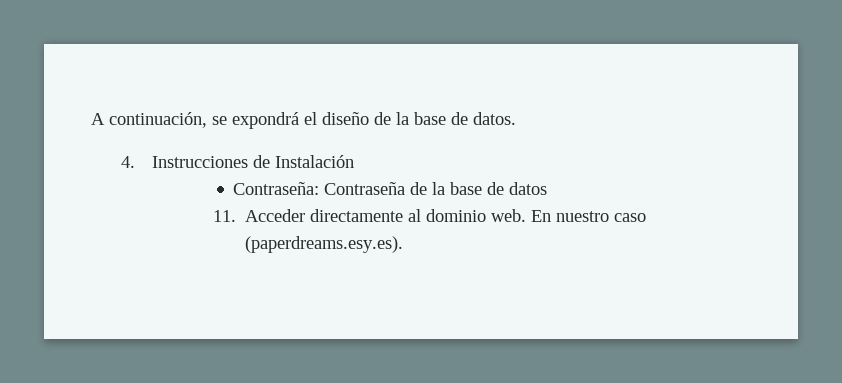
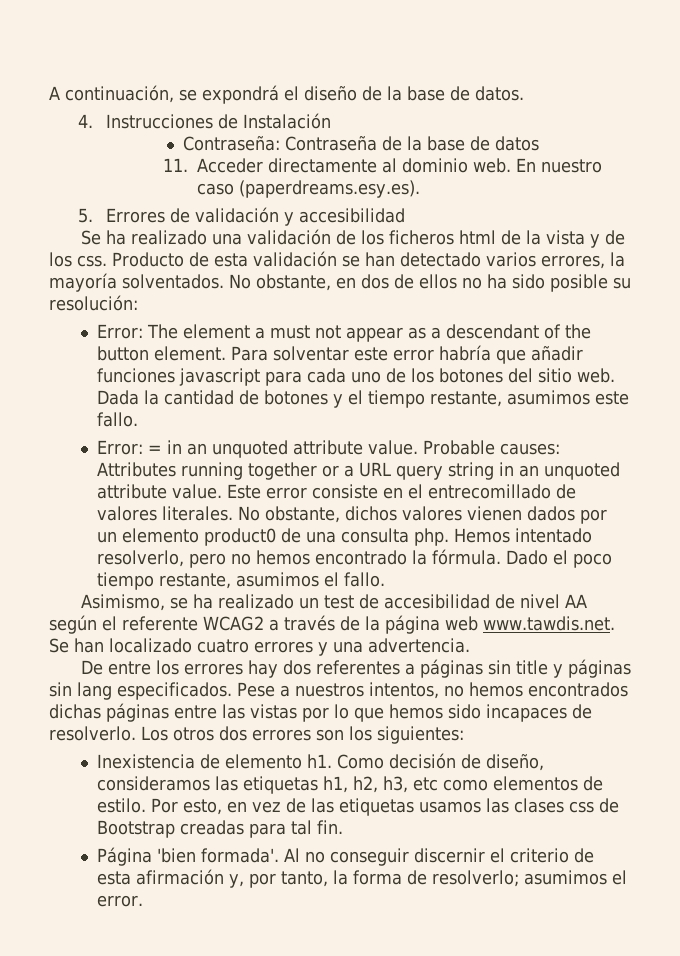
(404, 244) none -> [77,207,406,226] [80,229,625,248] [49,251,625,269] [49,273,631,292] [49,295,138,311] [97,324,592,342] [97,345,584,364] [97,368,616,386] [97,390,630,408] [97,412,139,427] [97,440,561,458] [97,462,621,480] [97,484,577,499] [97,506,608,524] [97,528,593,546] [97,549,613,568] [97,572,386,590] [80,594,587,611] [49,615,615,634] [49,638,470,656] [80,659,631,678] [49,682,628,700] [49,703,592,722] [49,726,464,744] [97,753,545,771] [97,776,604,794] [97,798,620,816] [97,820,344,838] [97,847,595,866] [97,869,628,888] [97,895,144,907] // 5. Errores de validación y accesibilidad // Se ha realizado una validación de los ficheros html de la vista y de los css. Producto de esta validación se han detectado varios errores, la mayoría solventados. No obstante, en dos de ellos no ha sido posible su resolución: // Error: The element a must not appear as a descendant of the button element. Para solventar este error habría que añadir funciones javascript para cada uno de los botones del sitio web. Dada la cantidad de botones y el tiempo restante, asumimos este fallo. // Error: = in an unquoted attribute value. Probable causes: Attributes running together or a URL query string in an unquoted attribute value. Este error consiste en el entrecomillado de valores literales. No obstante, dichos valores vienen dados por un elemento product0 de una consulta php. Hemos intentado resolverlo, pero no hemos encontrado la fórmula. Dado el poco tiempo restante, asumimos el fallo. // Asimismo, se ha realizado un test de accesibilidad de nivel AA según el referente WCAG2 a través de la página web www.tawdis.net. Se han localizado cuatro errores y una advertencia. // De entre los errores hay dos referentes a páginas sin title y páginas sin lang especificados. Pese a nuestros intentos, no hemos encontrados dichas páginas entre las vistas por lo que hemos sido incapaces de resolverlo. Los otros dos errores son los siguientes: // Inexistencia de elemento h1. Como decisión de diseño, consideramos las etiquetas h1, h2, h3, etc como elementos de estilo. Por esto, en vez de las etiquetas usamos las clases css de Bootstrap creadas para tal fin. // Página 'bien formada'. Al no conseguir discernir el criterio de esta afirmación y, por tanto, la forma de resolverlo; asumimos el error.

